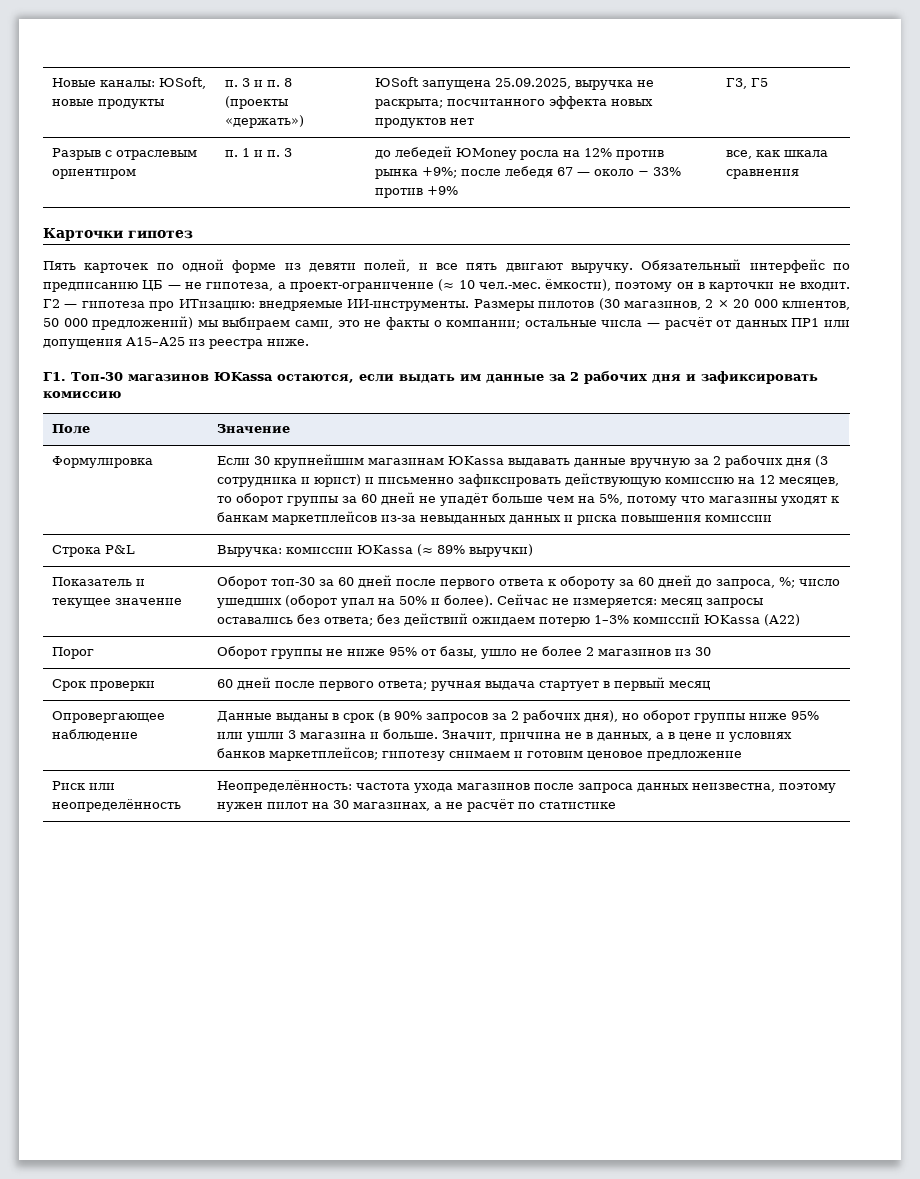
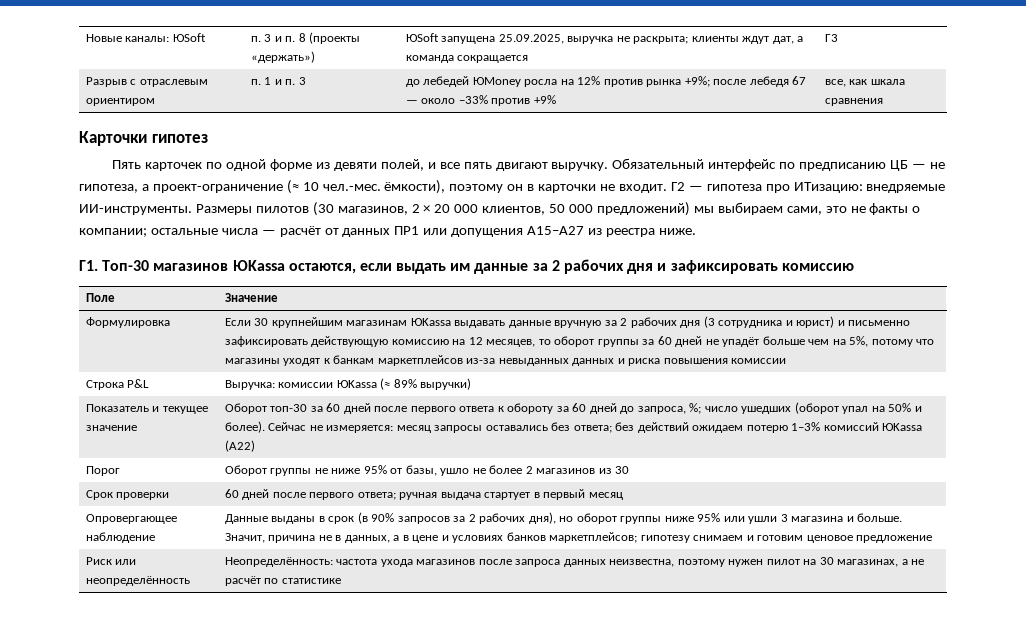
[158,77,206,89] [51,99,164,109] ЮSoft, новые продукты -> [172,33,206,42] ЮSoft
[446,96,653,109] [374,118,474,128] [725,78,768,89] посчитанного эффекта новых продуктов нет | Г3, Г5 -> [691,36,804,44] [405,55,529,63] [824,34,838,42] клиенты ждут дат, а команда сокращается | Г3
[637,167,681,176] − 33% -> [458,95,488,104] −33%
[126,337,185,346] А15–А25 -> [527,226,585,235] А15–А27

